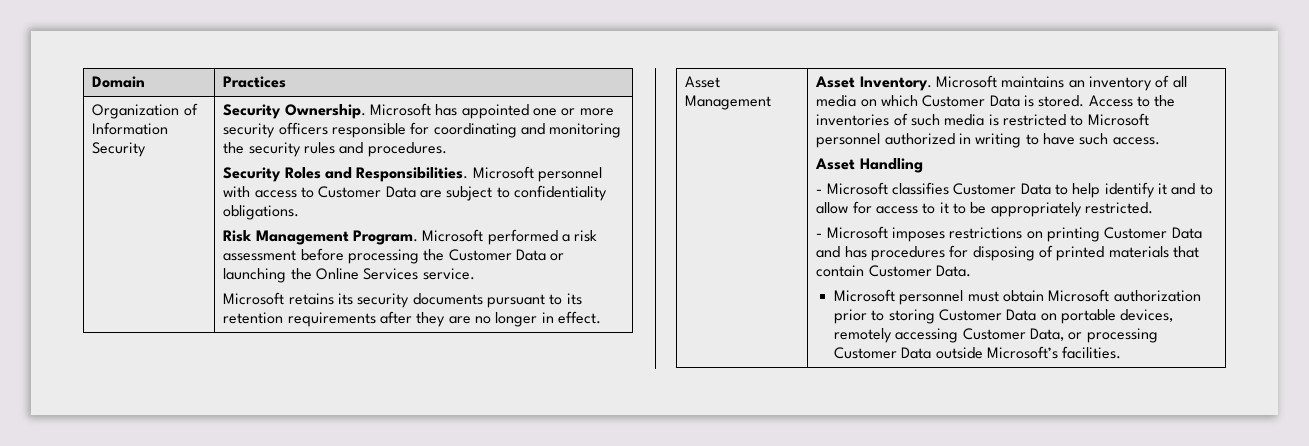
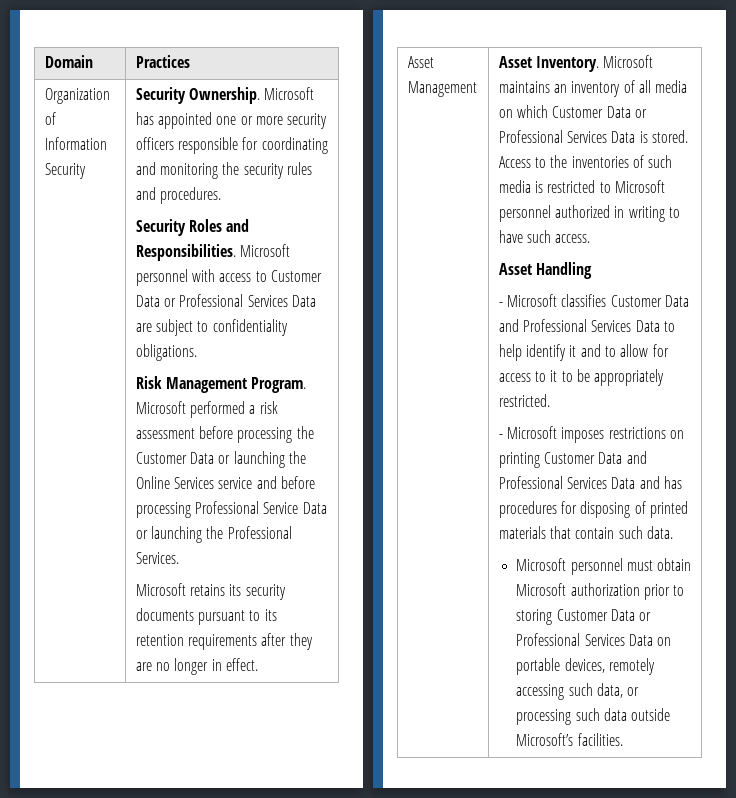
(416, 192) none -> [163,294,316,307] or Professional Services Data
[422,268,475,280] service. -> [218,476,315,489] [135,501,327,518] [135,526,292,543] [135,552,179,564] service and before processing Professional Service Data or launching the Professional Services.
(1020, 101) none -> [634,109,647,118] [498,130,636,143] or Professional Services Data
(1051, 189) none -> [498,319,660,332] and Professional Services Data
(841, 252) none -> [498,476,660,489] Professional Services Data and
[868,265,972,277] Customer Data. -> [618,526,673,539] such data.
(1037, 315) none -> [639,612,652,621] [516,633,653,646] or Professional Services Data
[962,328,1158,343] [834,347,932,359] Customer Data, or processing Customer Data -> [568,683,640,698] [516,708,627,725] such data, or processing such data

